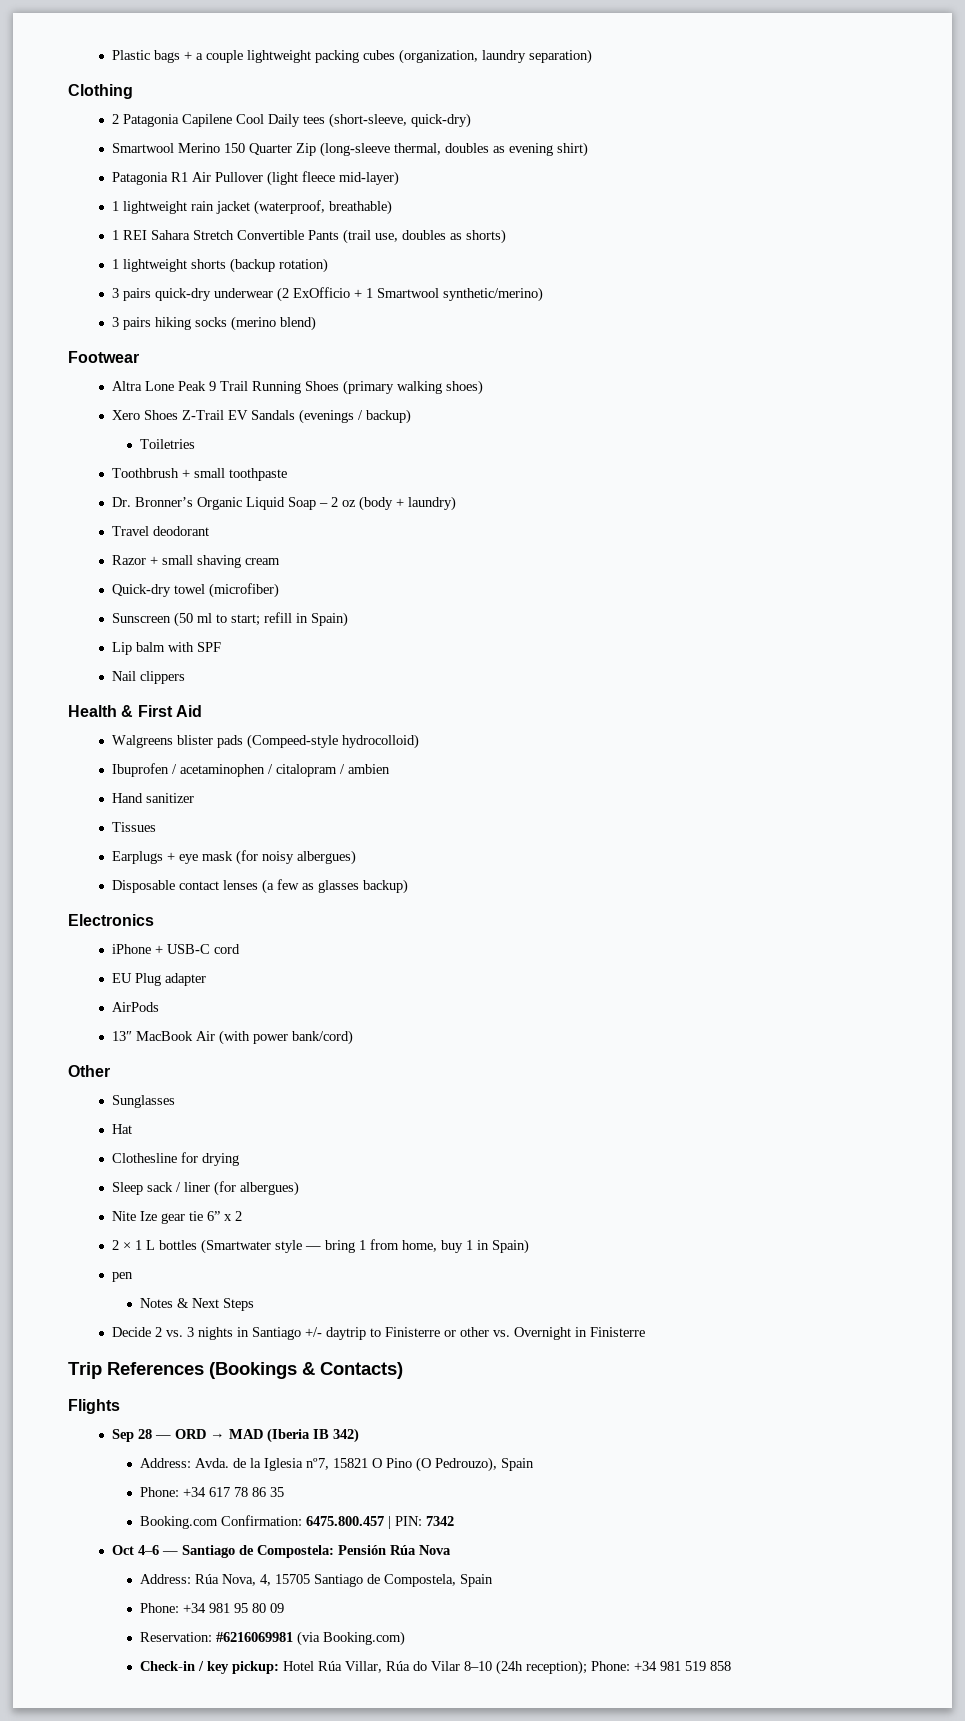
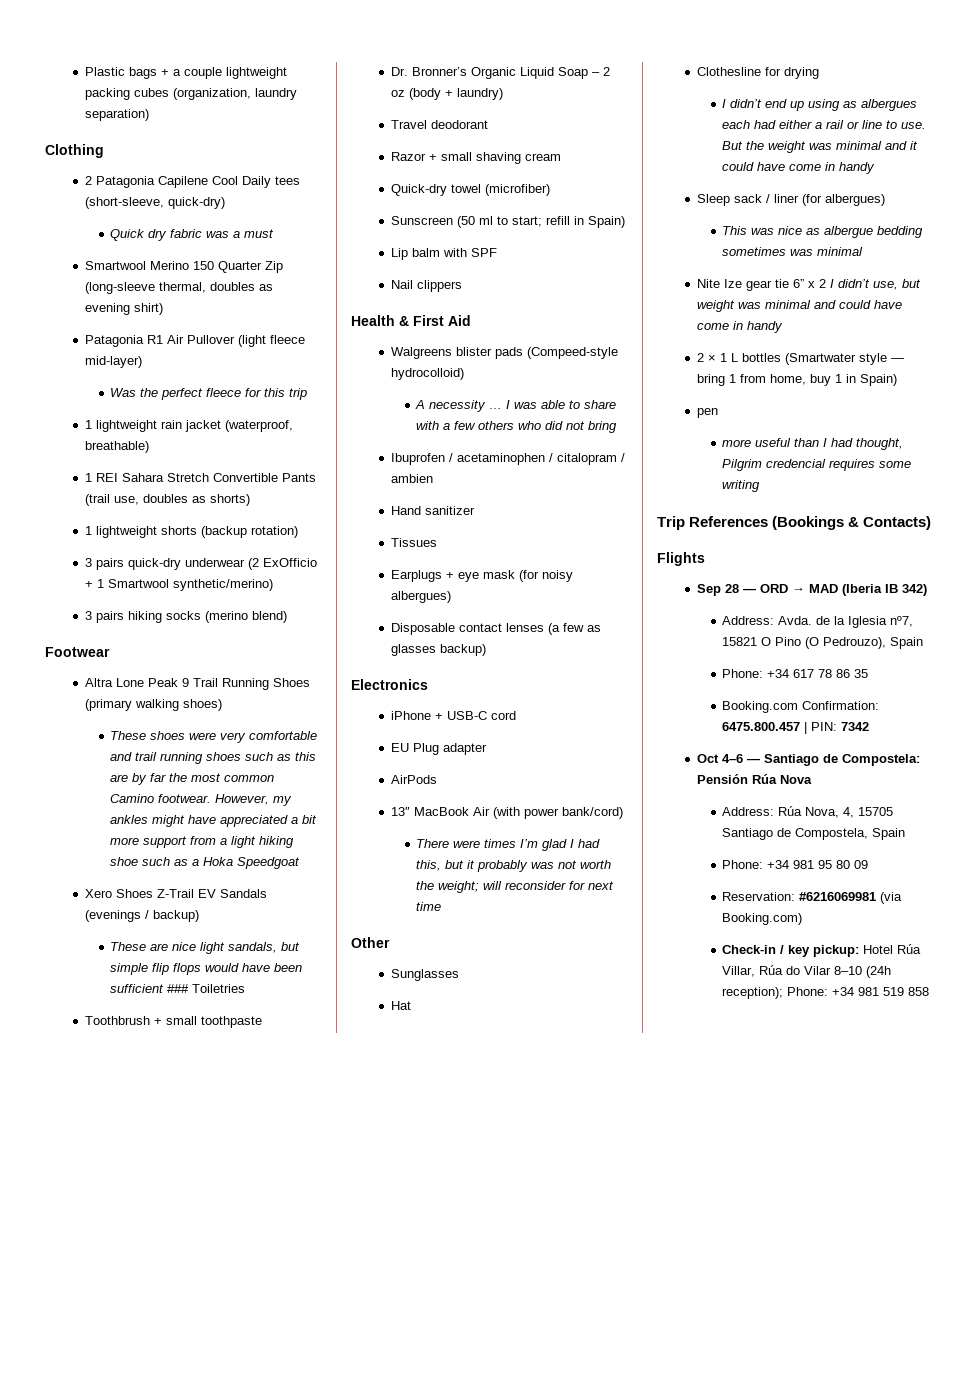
(471, 120) none -> [110,229,275,241] // Quick dry fabric was a must
(399, 178) none -> [110,388,308,400] // Was the perfect fleece for this trip
(483, 387) none -> [110,731,318,743] [110,752,317,764] [110,773,275,785] [110,794,293,806] [110,815,318,827] [110,836,295,848] [110,857,301,869] // These shoes were very comfortable and trail running shoes such as this are by far the most common Camino footwear. However, my ankles might have appreciated a bit more support from a light hiking shoe such as a Hoka Speedgoat
(411, 416) none -> [110,942,301,954] [110,963,303,975] [110,984,190,993] These are nice light sandals, but simple flip flops would have been sufficient ###
(419, 741) none -> [415,400,617,412] [416,421,618,433] // A necessity … I was able to share with a few others who did not bring
(353, 1037) none -> [416,839,601,851] [416,860,612,872] [416,881,615,893] [416,902,442,911] // There were times I’m glad I had this, but it probably was not worth the weight; will reconsider for next time
(239, 1159) none -> [722,99,918,111] [722,120,927,129] [722,141,919,153] [722,162,876,174] // I didn’t end up using as albergues each had either a rail or line to use. But the weight was minimal and it could have come in handy
(299, 1188) none -> [722,226,924,238] [722,247,864,256] // This was nice as albergue bedding sometimes was minimal
(242, 1216) none -> [829,279,921,290] [696,300,902,312] [696,321,783,333] I didn’t use, but weight was minimal and could have come in handy
[139,1298,254,1311] [111,1327,645,1340] Notes & Next Steps // Decide 2 vs. 3 nights in Santiago +/- daytrip to Finisterre or other vs. Overnight in Finisterre -> [722,438,904,450] [722,459,912,471] [722,480,761,492] more useful than I had thought, Pilgrim credencial requires some writing

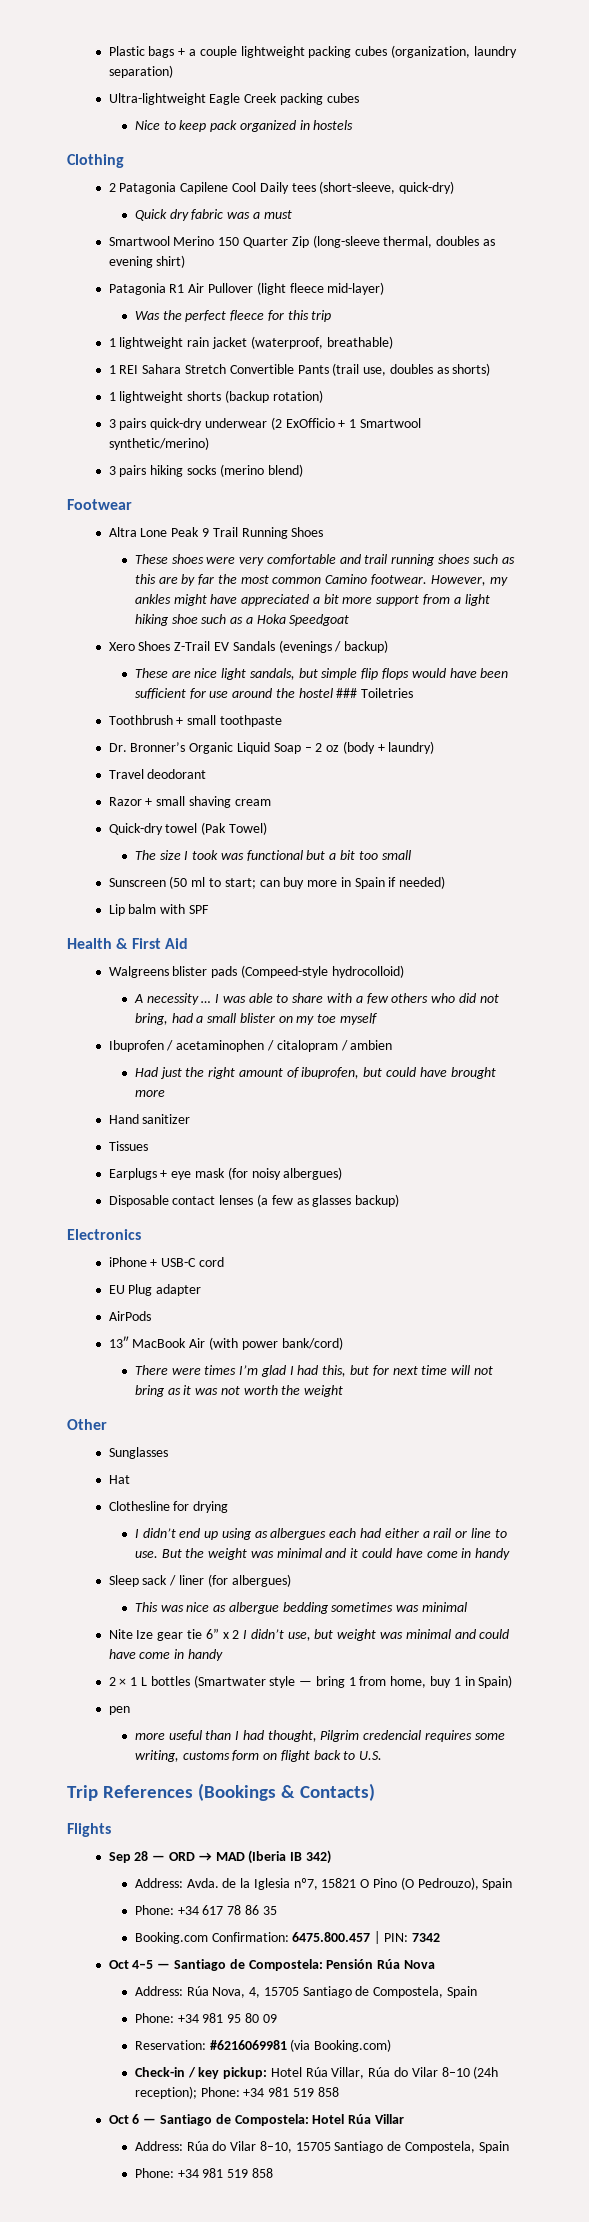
(149, 115) none -> [108,93,359,105] [134,120,354,132] // Ultra-lightweight Eagle Creek packing cubes // Nice to keep pack organized in hostels
[84,699,222,711] (primary walking shoes) -> (324, 532) none
(165, 988) none -> [189,688,333,699] for use around the hostel
[484,184,550,196] (microfiber) -> [201,822,267,835] [134,850,411,861] (Pak Towel) // The size I took was functional but a bit too small
[545,216,625,228] refill in Spain) -> [259,876,446,889] can buy more in Spain if needed)
[390,280,462,292] // Nail clippers -> (209, 909) none
[588,421,618,433] bring -> [134,1013,378,1025] bring, had a small blister on my toe myself
(433, 478) none -> [134,1067,496,1079] [134,1089,165,1097] // Had just the right amount of ibuprofen, but could have brought more
[467,860,612,872] [416,881,615,893] [416,902,442,911] it probably was not worth the weight; will reconsider for next time -> [372,1365,493,1376] [134,1385,344,1397] for next time will not bring as it was not worth the weight
[722,480,761,492] writing -> [134,1750,383,1762] writing, customs form on flight back to U.S.
[721,754,743,763] 4–6 -> [132,1960,154,1969] 4–5
(930, 991) none -> [108,2114,404,2126] [134,2141,509,2153] [134,2168,273,2178] // Oct 6 — Santiago de Compostela: Hotel Rúa Villar // Address: Rúa do Vilar 8–10, 15705 Santiago de Compostela, Spain // Phone: +34 981 519 858

